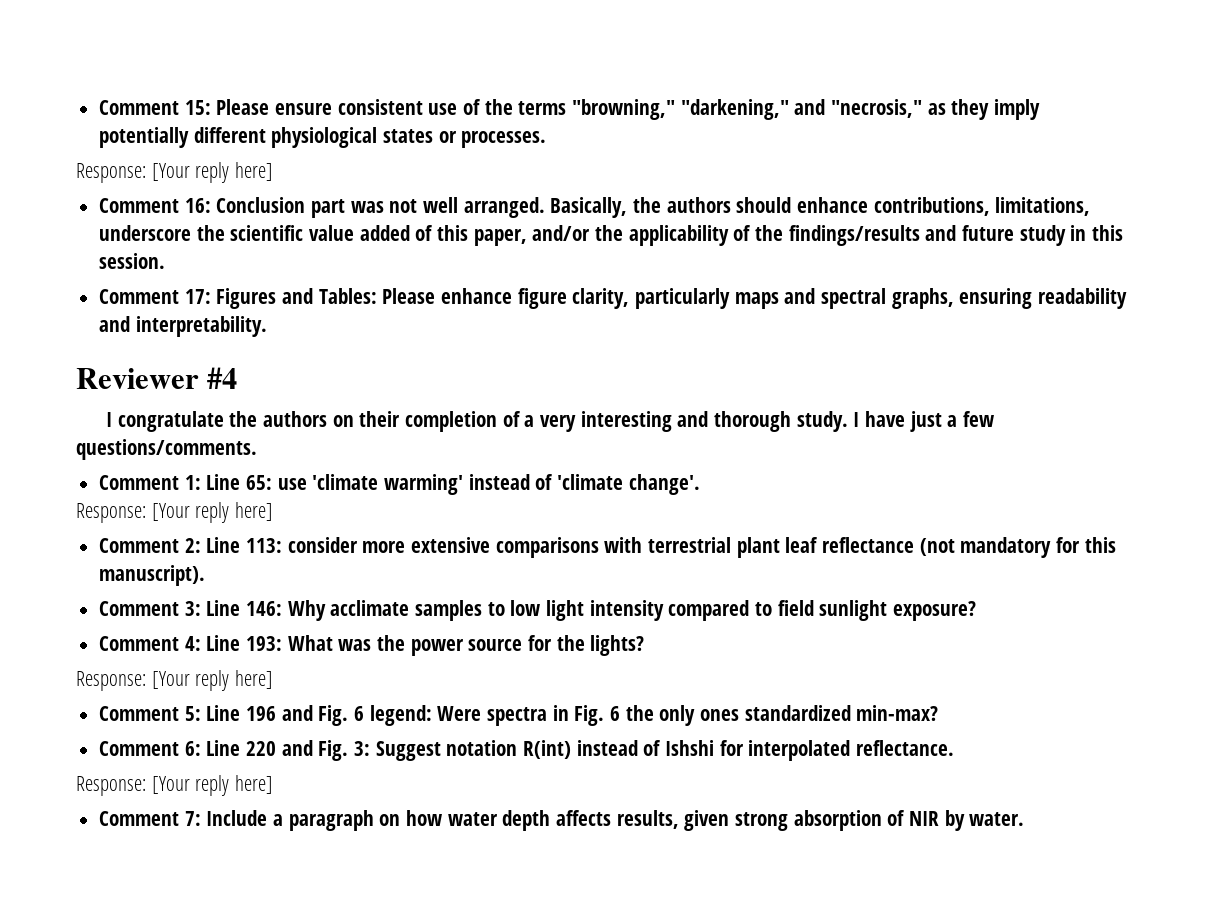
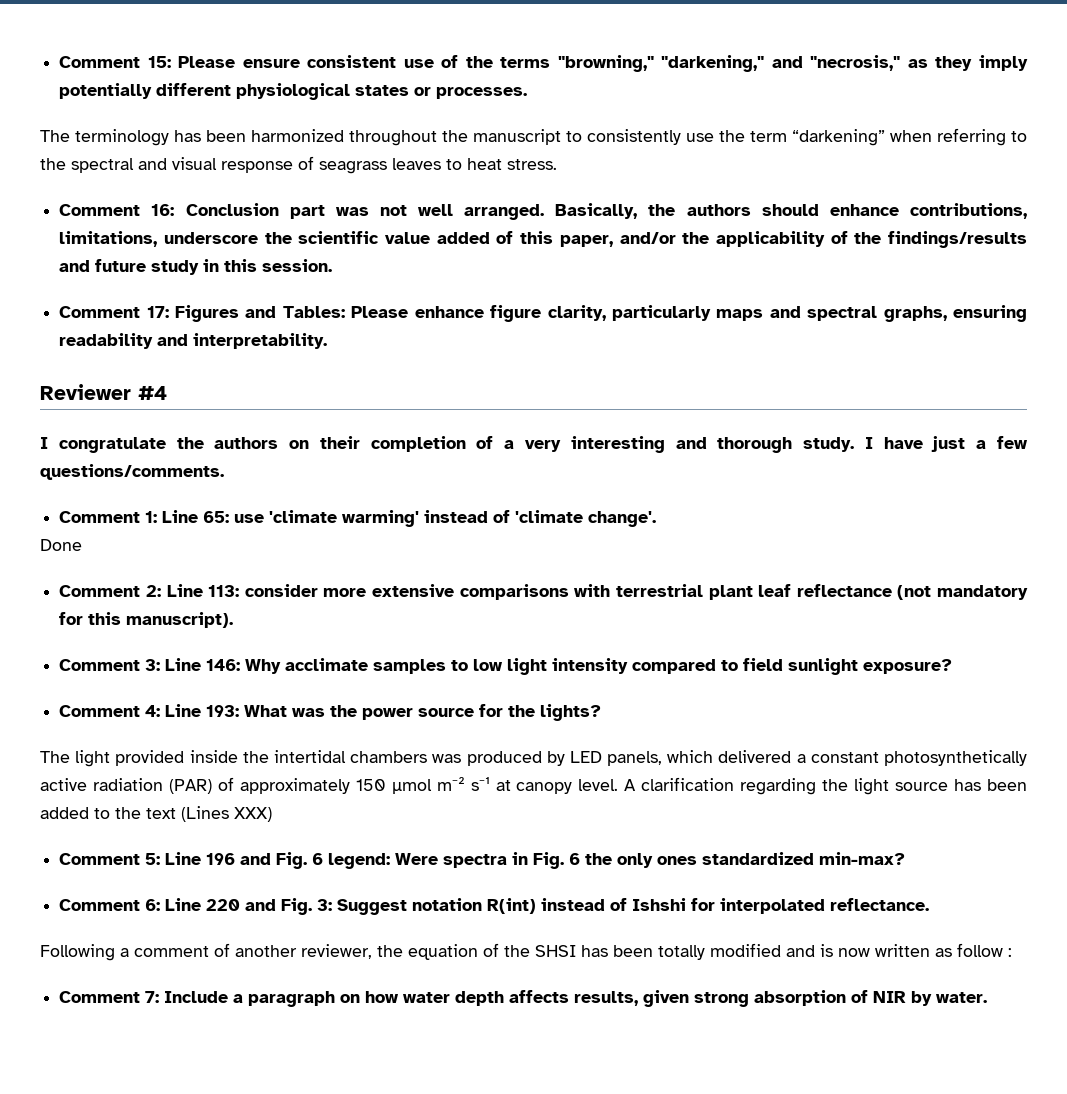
[76,162,273,183] Response: [Your reply here] -> [40,128,1027,146] [40,156,557,174] The terminology has been harmonized throughout the manuscript to consistently use the term “darkening” when referring to the spectral and visual response of seagrass leaves to heat stress.
[76,502,273,523] Response: [Your reply here] -> [40,539,82,551] Done
[76,670,273,691] Response: [Your reply here] -> [40,750,1027,767] [40,777,1027,795] [40,806,272,822] The light provided inside the intertidal chambers was produced by LED panels, which delivered a constant photosynthetically active radiation (PAR) of approximately 150 µmol m⁻² s⁻¹ at canopy level. A clarification regarding the light source has been added to the text (Lines XXX)
[76,775,273,796] Response: [Your reply here] -> [40,943,1012,961] Following a comment of another reviewer, the equation of the SHSI has been totally modified and is now written as follow :

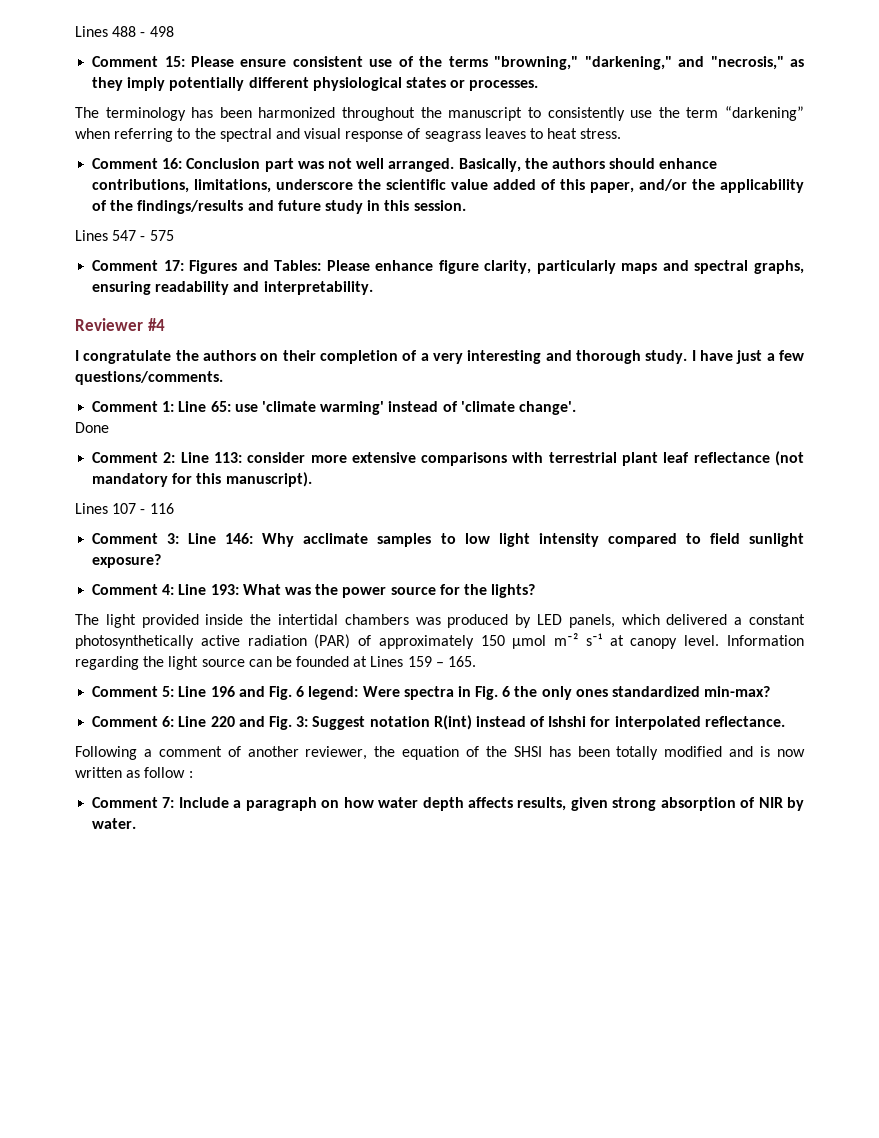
(59, 62) none -> [75,26,174,37] Lines 488 - 498 //
(333, 265) none -> [75,230,174,241] // Lines 547 - 575
(234, 620) none -> [75,503,174,514] // Lines 107 - 116
[624,777,735,791] A clarification -> [726,635,804,646] Information
[954,779,1027,791] [40,806,272,822] has been added to the text (Lines XXX) -> [248,656,477,667] can be founded at Lines 159 – 165.

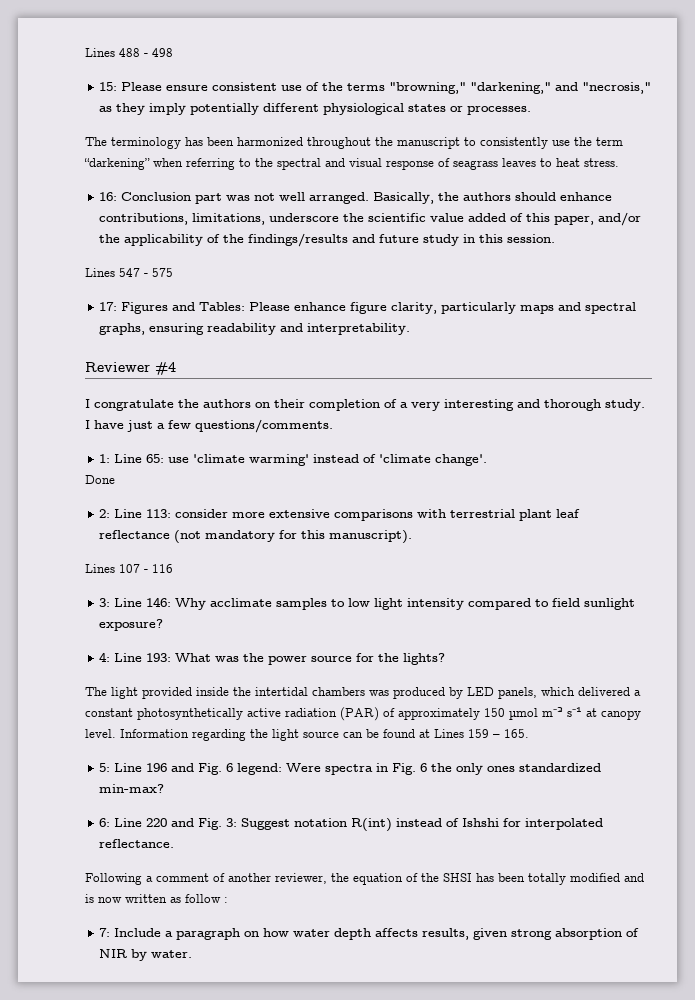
[92,56,159,67] Comment -> (173, 52) none
[92,158,159,169] Comment -> (619, 162) none
[92,260,159,271] Comment -> (173, 272) none
[92,401,159,412] Comment -> (333, 426) none
[92,452,159,463] Comment -> (115, 479) none
[92,533,159,544] Comment -> (173, 568) none
[92,584,159,595] Comment -> (163, 625) none
[296,656,350,667] founded -> [383,729,415,738] found
[92,686,159,697] Comment -> (529, 733) none
[92,716,159,727] Comment -> (164, 788) none
[92,797,159,808] Comment -> (228, 900) none

